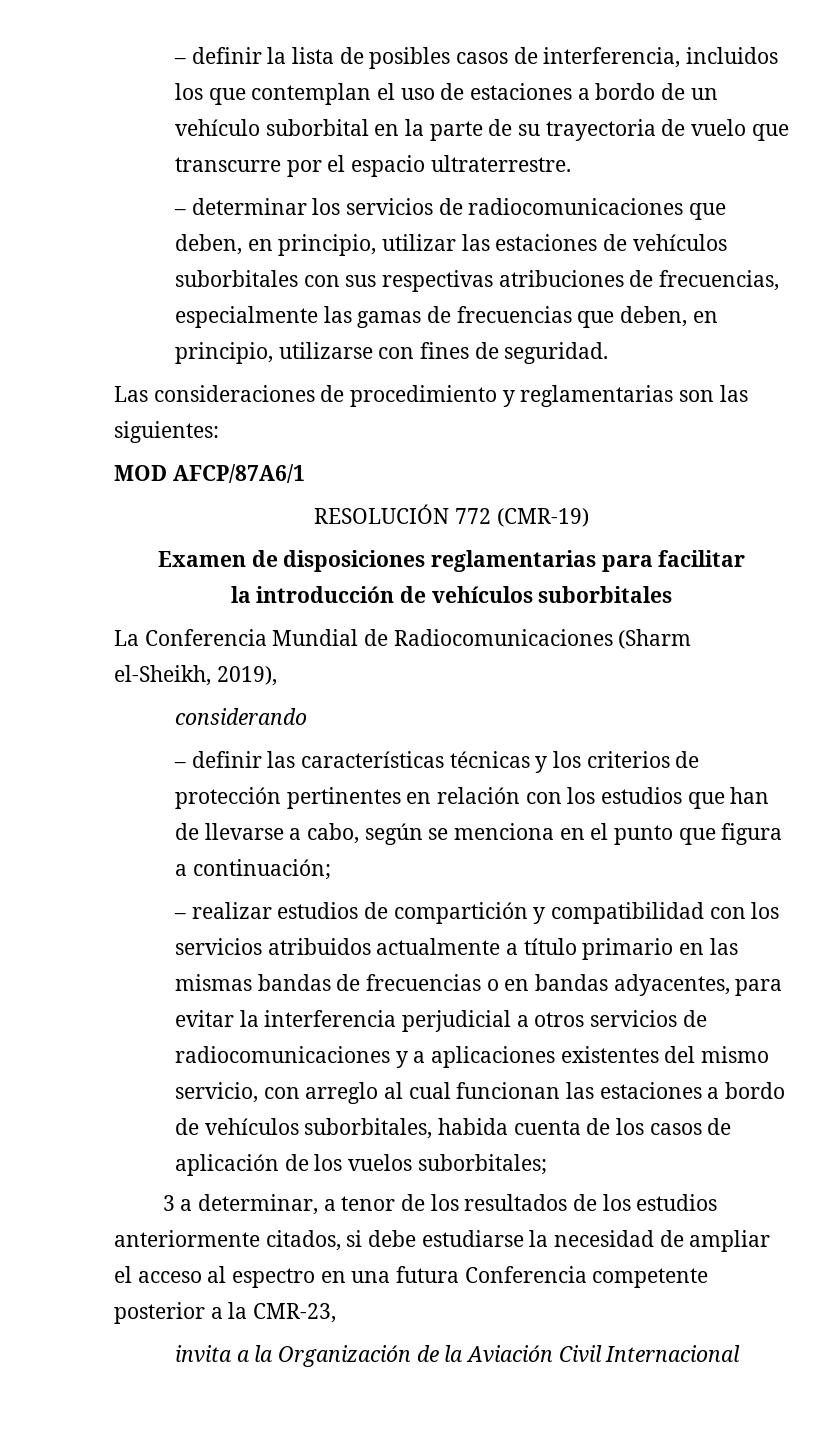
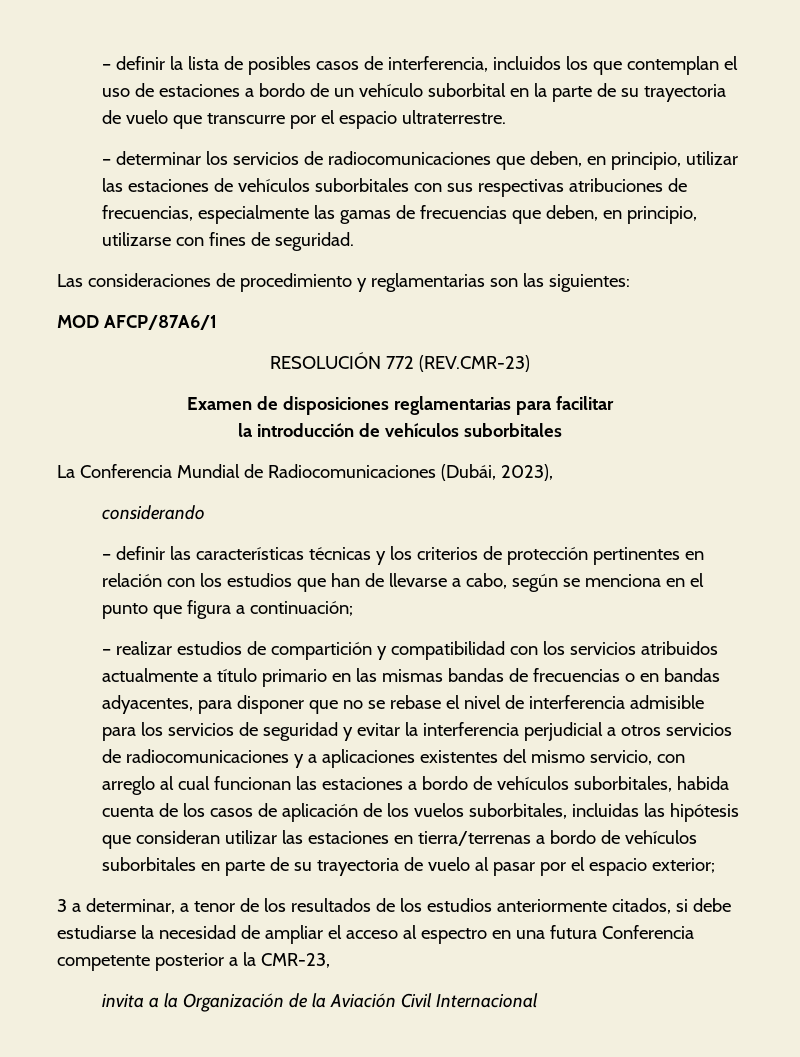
[496,508,589,527] (CMR-19) -> [418,355,531,372] (REV.CMR-23)
[618,629,692,649] [114,665,277,686] (Sharm el-Sheikh, 2019), -> [440,464,553,481] (Dubái, 2023),
(783, 987) none -> [237,695,705,714] [102,722,354,741] disponer que no se rebase el nivel de interferencia admisible para los servicios de seguridad y
[417,1154,547,1175] suborbitales; -> [469,803,740,822] [102,830,698,849] [102,857,716,876] suborbitales, incluidas las hipótesis que consideran utilizar las estaciones en tierra/terrenas a bordo de vehículos suborbitales en parte de su trayectoria de vuelo al pasar por el espacio exterior;

